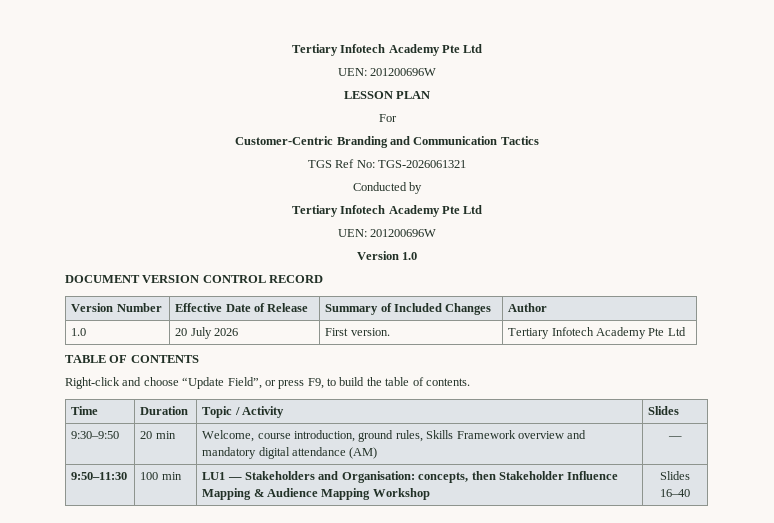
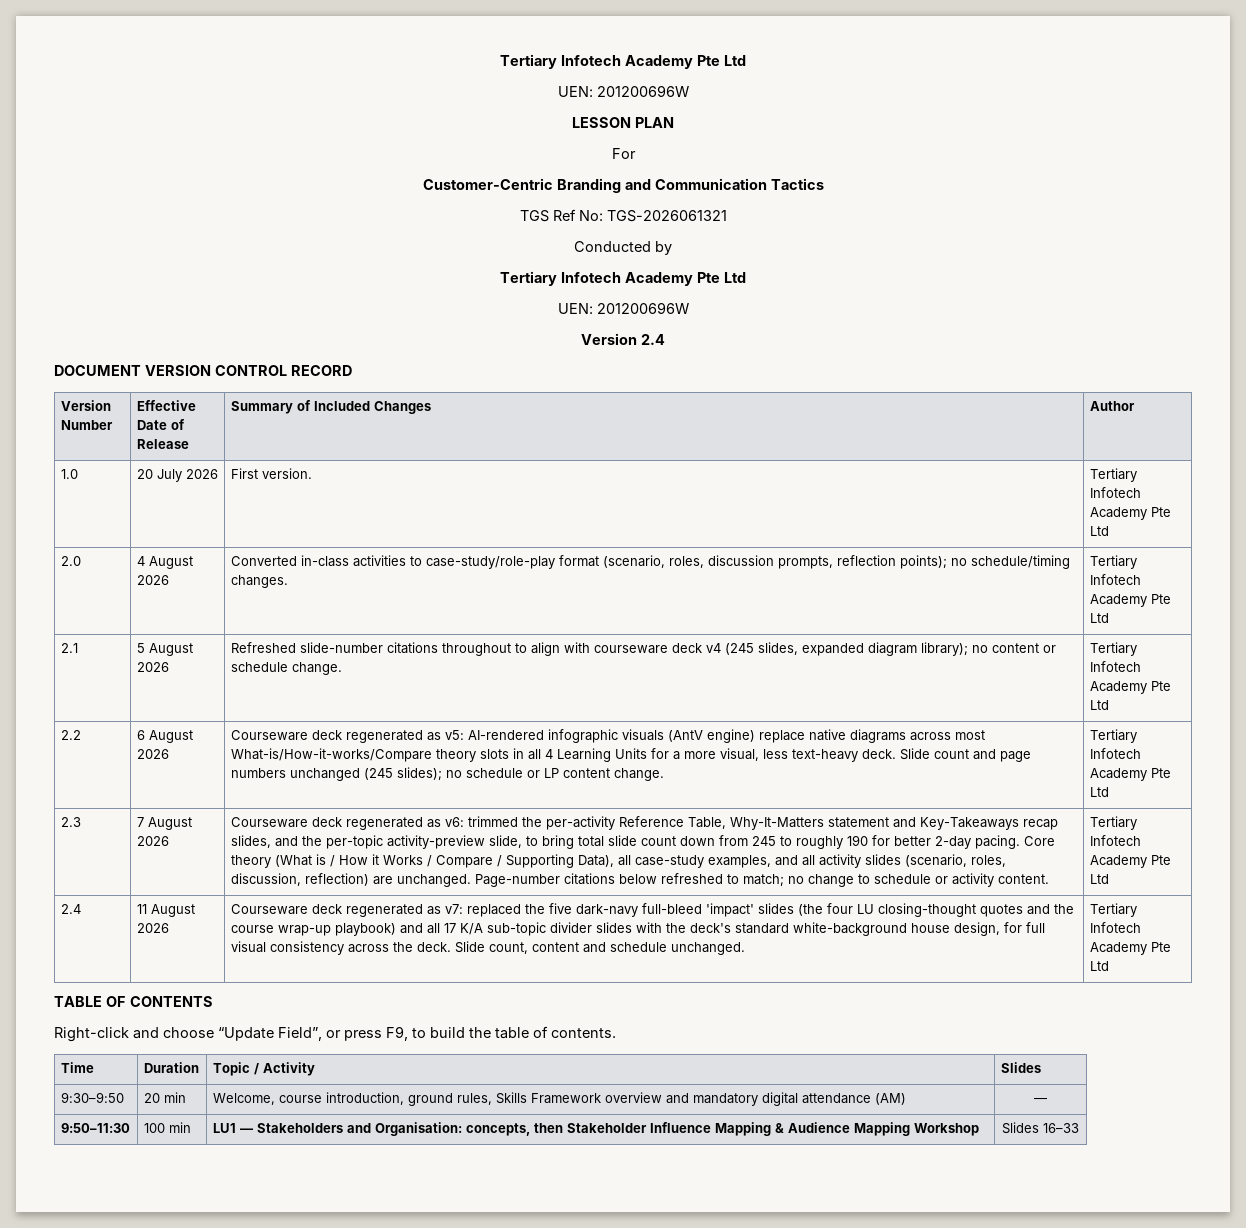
[402,252,418,260] 1.0 -> [641,334,665,345] 2.4
(686, 331) none -> [60,556,81,566] [136,556,193,569] [136,575,169,585] [230,555,1070,569] [230,575,288,588] [1089,555,1137,569] [1089,574,1141,585] [1089,594,1171,607] [1089,613,1109,623] [60,643,78,653] [136,643,193,656] [136,662,169,672] [230,642,1056,656] [230,662,342,675] [1089,642,1137,656] [1089,661,1141,672] [1089,681,1171,694] [1089,700,1109,710] [60,730,81,740] [136,730,193,743] [136,749,169,759] [230,729,985,743] [230,748,1031,762] [230,767,664,781] [1089,729,1137,743] [1089,748,1141,759] [1089,768,1171,781] [1089,787,1109,797] [60,817,81,827] [136,817,192,830] [136,836,169,846] [230,816,1058,830] [230,835,1055,849] [230,854,1006,868] [230,873,1049,887] [1089,816,1137,830] [1089,835,1141,846] [1089,855,1171,868] [1089,874,1109,884] [60,904,81,914] [136,904,195,917] [136,923,169,933] [230,903,1074,917] [230,922,1045,936] [230,941,745,955] [1089,903,1137,917] [1089,922,1141,933] [1089,942,1171,955] [1089,961,1109,971] // 2.0 | 4 August 2026 | Converted in-class activities to case-study/role-play format (scenario, roles, discussion prompts, reflection points); no schedule/timing changes. | Tertiary Infotech Academy Pte Ltd // 2.1 | 5 August 2026 | Refreshed slide-number citations throughout to align with courseware deck v4 (245 slides, expanded diagram library); no content or schedule change. | Tertiary Infotech Academy Pte Ltd // 2.2 | 6 August 2026 | Courseware deck regenerated as v5: AI-rendered infographic visuals (AntV engine) replace native diagrams across most What-is/How-it-works/Compare theory slots in all 4 Learning Units for a more visual, less text-heavy deck. Slide count and page numbers unchanged (245 slides); no schedule or LP content change. | Tertiary Infotech Academy Pte Ltd // 2.3 | 7 August 2026 | Courseware deck regenerated as v6: trimmed the per-activity Reference Table, Why-It-Matters statement and Key-Takeaways recap slides, and the per-topic activity-preview slide, to bring total slide count down from 245 to roughly 190 for better 2-day pacing. Core theory (What is / How it Works / Compare / Supporting Data), all case-study examples, and all activity slides (scenario, roles, discussion, reflection) are unchanged. Page-number citations below refreshed to match; no change to schedule or activity content. | Tertiary Infotech Academy Pte Ltd // 2.4 | 11 August 2026 | Courseware deck regenerated as v7: replaced the five dark-navy full-bleed 'impact' slides (the four LU closing-thought quotes and the course wrap-up playbook) and all 17 K/A sub-topic divider slides with the deck's standard white-background house design, for full visual consistency across the deck. Slide count, content and schedule unchanged. | Tertiary Infotech Academy Pte Ltd
[660,489,690,497] 16–40 -> [1043,1123,1079,1133] 16–33

